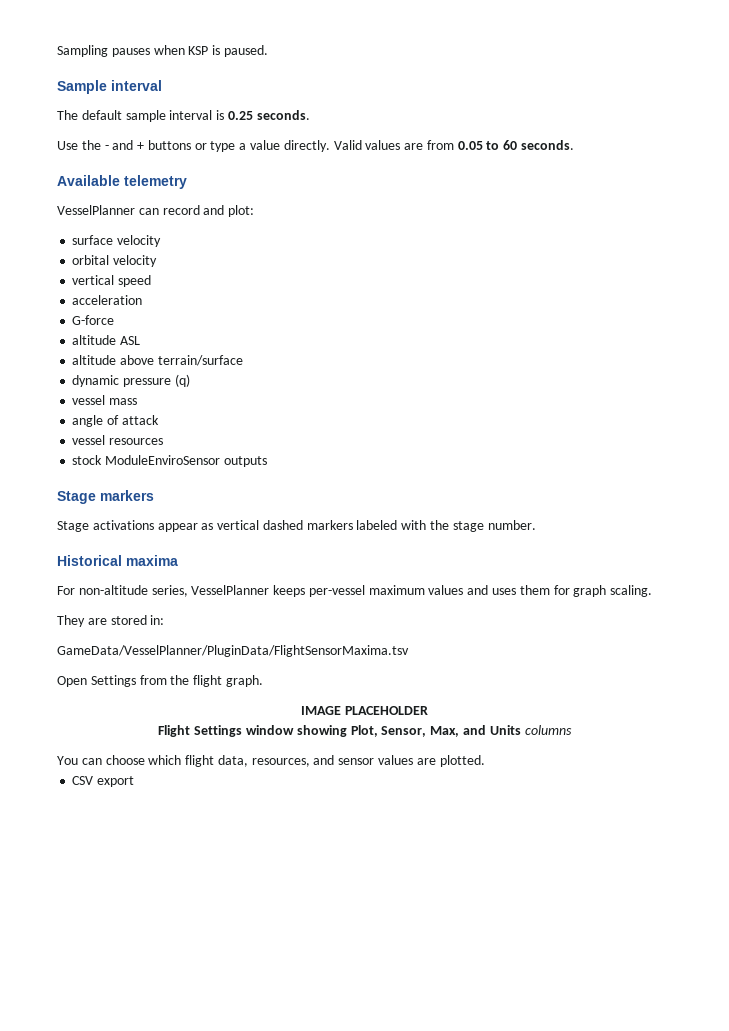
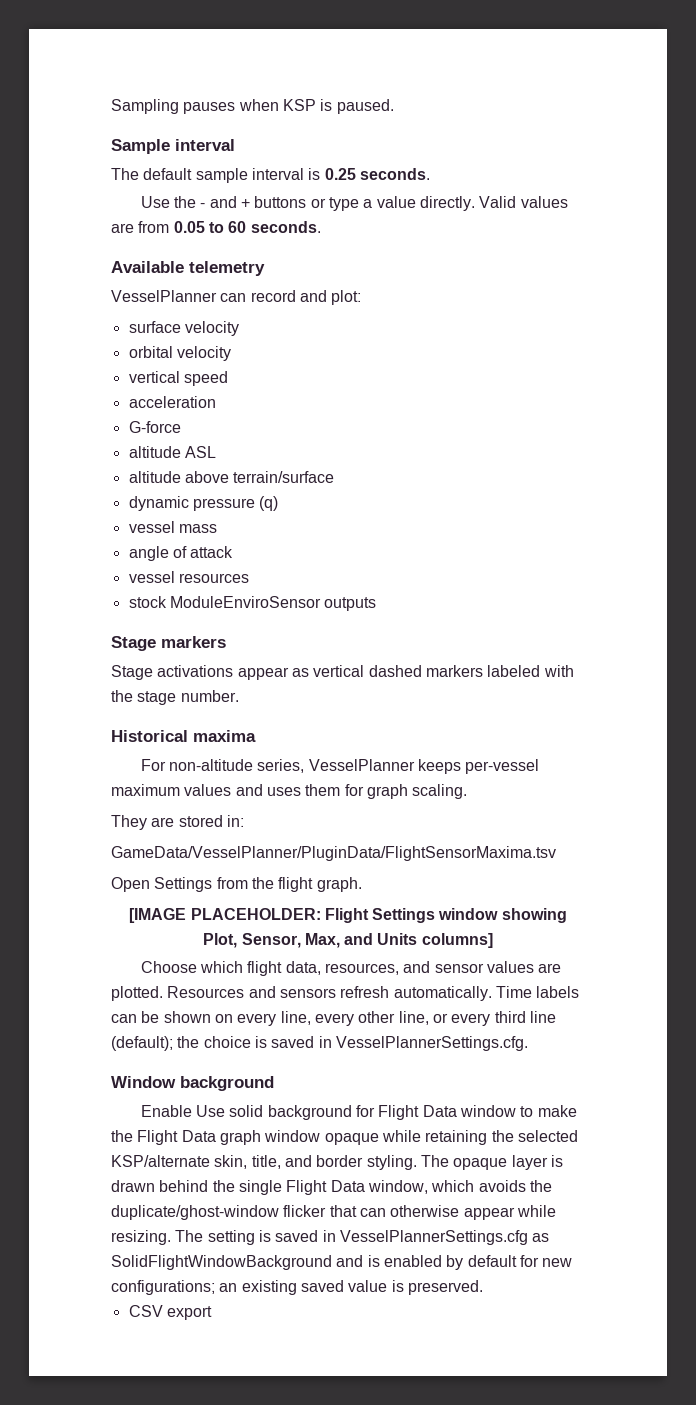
[301,706,428,715] IMAGE PLACEHOLDER // -> [129,908,321,923] [IMAGE PLACEHOLDER:
[524,725,572,735] [57,755,145,765] columns // You can choose -> [421,933,493,948] [140,961,197,973] columns] // Choose
(485, 761) none -> [167,986,580,1001] [111,1011,556,1026] [111,1036,528,1051] [111,1076,274,1091] [140,1105,577,1120] [111,1130,578,1145] [111,1155,563,1170] [111,1180,552,1195] [111,1205,556,1220] [111,1230,550,1245] [111,1255,573,1270] [111,1280,483,1295] Resources and sensors refresh automatically. Time labels can be shown on every line, every other line, or every third line (default); the choice is saved in VesselPlannerSettings.cfg. // Window background // Enable Use solid background for Flight Data window to make the Flight Data graph window opaque while retaining the selected KSP/alternate skin, title, and border styling. The opaque layer is drawn behind the single Flight Data window, which avoids the duplicate/ghost-window flicker that can otherwise appear while resizing. The setting is saved in VesselPlannerSettings.cfg as SolidFlightWindowBackground and is enabled by default for new configurations; an existing saved value is preserved.

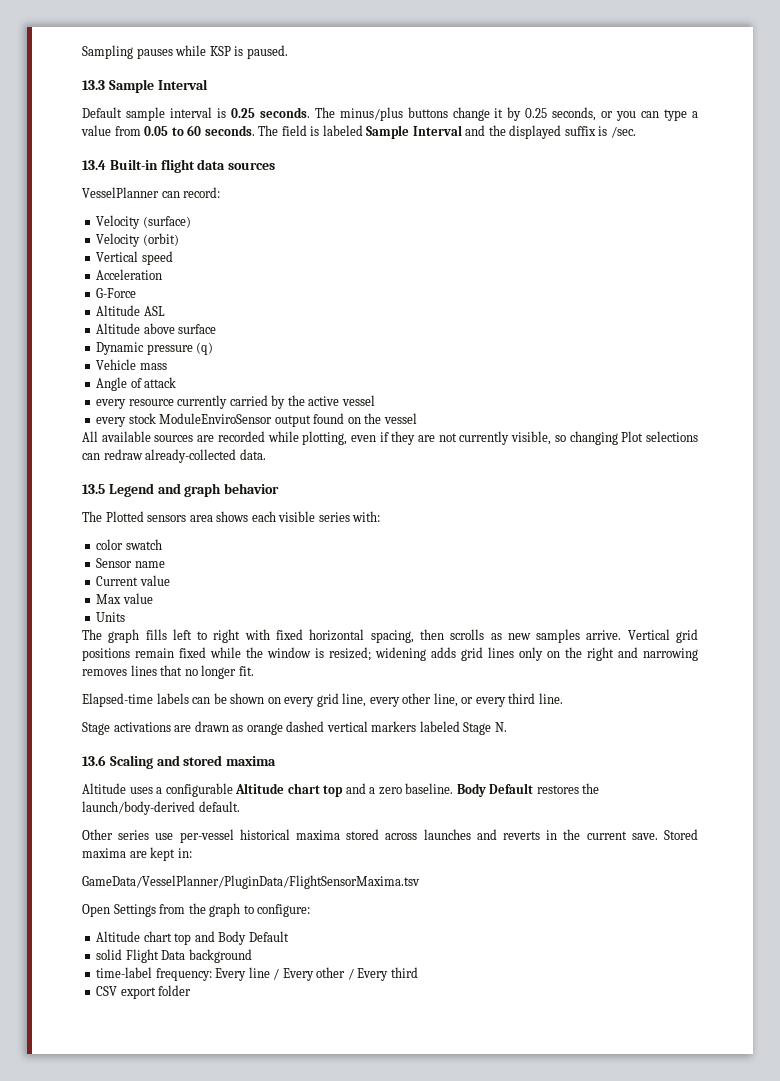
[238,99,279,111] when -> [175,45,207,56] while
[111,139,235,154] [111,168,193,180] Sample interval // The default -> [82,79,208,93] [82,107,122,118] 13.3 Sample Interval // Default
[140,196,568,211] [111,223,134,233] // Use the - and + buttons or type a value directly. Valid values are -> [314,107,699,121] [81,125,111,136] The minus/plus buttons change it by 0.25 seconds, or you can type a value
[111,261,265,276] [111,290,362,305] [128,321,239,336] [128,346,231,361] [128,371,228,386] [128,396,216,408] [128,421,181,433] [128,446,216,458] [128,471,335,483] [128,496,189,511] // Available telemetry // VesselPlanner can record and plot: // surface velocity // orbital velocity // vertical speed // acceleration // G-force // altitude ASL // altitude above terrain/surface // dynamic -> [258,125,636,139] [82,159,276,173] [82,187,221,198] [96,215,191,229] [96,233,179,247] [96,251,173,265] [96,269,163,280] [96,288,137,298] [96,305,165,316] [96,323,217,334] [96,342,145,355] The field is labeled Sample Interval and the displayed suffix is /sec. // 13.4 Built-in flight data sources // VesselPlanner can record: // Velocity (surface) // Velocity (orbit) // Vertical speed // Acceleration // G-Force // Altitude ASL // Altitude above surface // Dynamic
[128,521,175,533] vessel -> [96,359,137,370] Vehicle
[128,546,169,561] angle -> [96,377,128,391] Angle
[128,571,249,583] vessel resources // -> [96,395,375,409] [96,417,127,427] every resource currently carried by the active vessel // every
[324,597,377,611] [111,636,226,651] [111,665,574,680] [111,690,239,705] [111,730,256,742] [140,759,540,774] [111,784,468,799] [111,815,223,830] outputs // Stage markers // Stage activations appear as vertical dashed markers labeled with the stage number. // Historical maxima // For non-altitude series, VesselPlanner keeps per-vessel maximum values and uses them for graph scaling. // They are stored -> [274,413,417,427] [82,431,698,445] [82,449,266,463] [82,483,280,497] [82,511,381,522] [96,539,162,550] [96,558,165,568] [96,575,170,586] [96,593,153,604] [96,612,126,622] [82,629,699,643] [82,647,698,661] [82,665,254,679] [82,693,563,707] [82,721,507,735] [82,755,277,769] [82,783,600,797] [82,801,240,815] [82,829,698,843] [82,847,176,861] output found on the vessel // All available sources are recorded while plotting, even if they are not currently visible, so changing Plot selections can redraw already-collected data. // 13.5 Legend and graph behavior // The Plotted sensors area shows each visible series with: // color swatch // Sensor name // Current value // Max value // Units // The graph fills left to right with fixed horizontal spacing, then scrolls as new samples arrive. Vertical grid positions remain fixed while the window is resized; widening adds grid lines only on the right and narrowing removes lines that no longer fit. // Elapsed-time labels can be shown on every grid line, every other line, or every third line. // Stage activations are drawn as orange dashed vertical markers labeled Stage N. // 13.6 Scaling and stored maxima // Altitude uses a configurable Altitude chart top and a zero baseline. Body Default restores the launch/body-derived default. // Other series use per-vessel historical maxima stored across launches and reverts in the current save. Stored maxima are kept
[278,877,362,892] [129,908,567,923] [203,933,493,948] [140,961,562,976] [111,986,580,1001] [111,1011,556,1026] [111,1036,528,1051] [111,1076,274,1091] [140,1105,577,1120] [111,1130,578,1145] [111,1155,563,1170] [111,1180,552,1195] [111,1205,556,1220] [111,1230,550,1245] [111,1255,573,1270] [111,1280,483,1295] flight graph. // [IMAGE PLACEHOLDER: Flight Settings window showing Plot, Sensor, Max, and Units columns] // Choose which flight data, resources, and sensor values are plotted. Resources and sensors refresh automatically. Time labels can be shown on every line, every other line, or every third line (default); the choice is saved in VesselPlannerSettings.cfg. // Window background // Enable Use solid background for Flight Data window to make the Flight Data graph window opaque while retaining the selected KSP/alternate skin, title, and border styling. The opaque layer is drawn behind the single Flight Data window, which avoids the duplicate/ghost-window flicker that can otherwise appear while resizing. The setting is saved in VesselPlannerSettings.cfg as SolidFlightWindowBackground and is enabled by default for new configurations; an existing saved value is preserved. -> [209,903,311,917] [96,931,289,945] [96,949,252,963] [96,967,418,981] graph to configure: // Altitude chart top and Body Default // solid Flight Data background // time-label frequency: Every line / Every other / Every third
(212, 1313) none -> [158,985,192,996] folder

